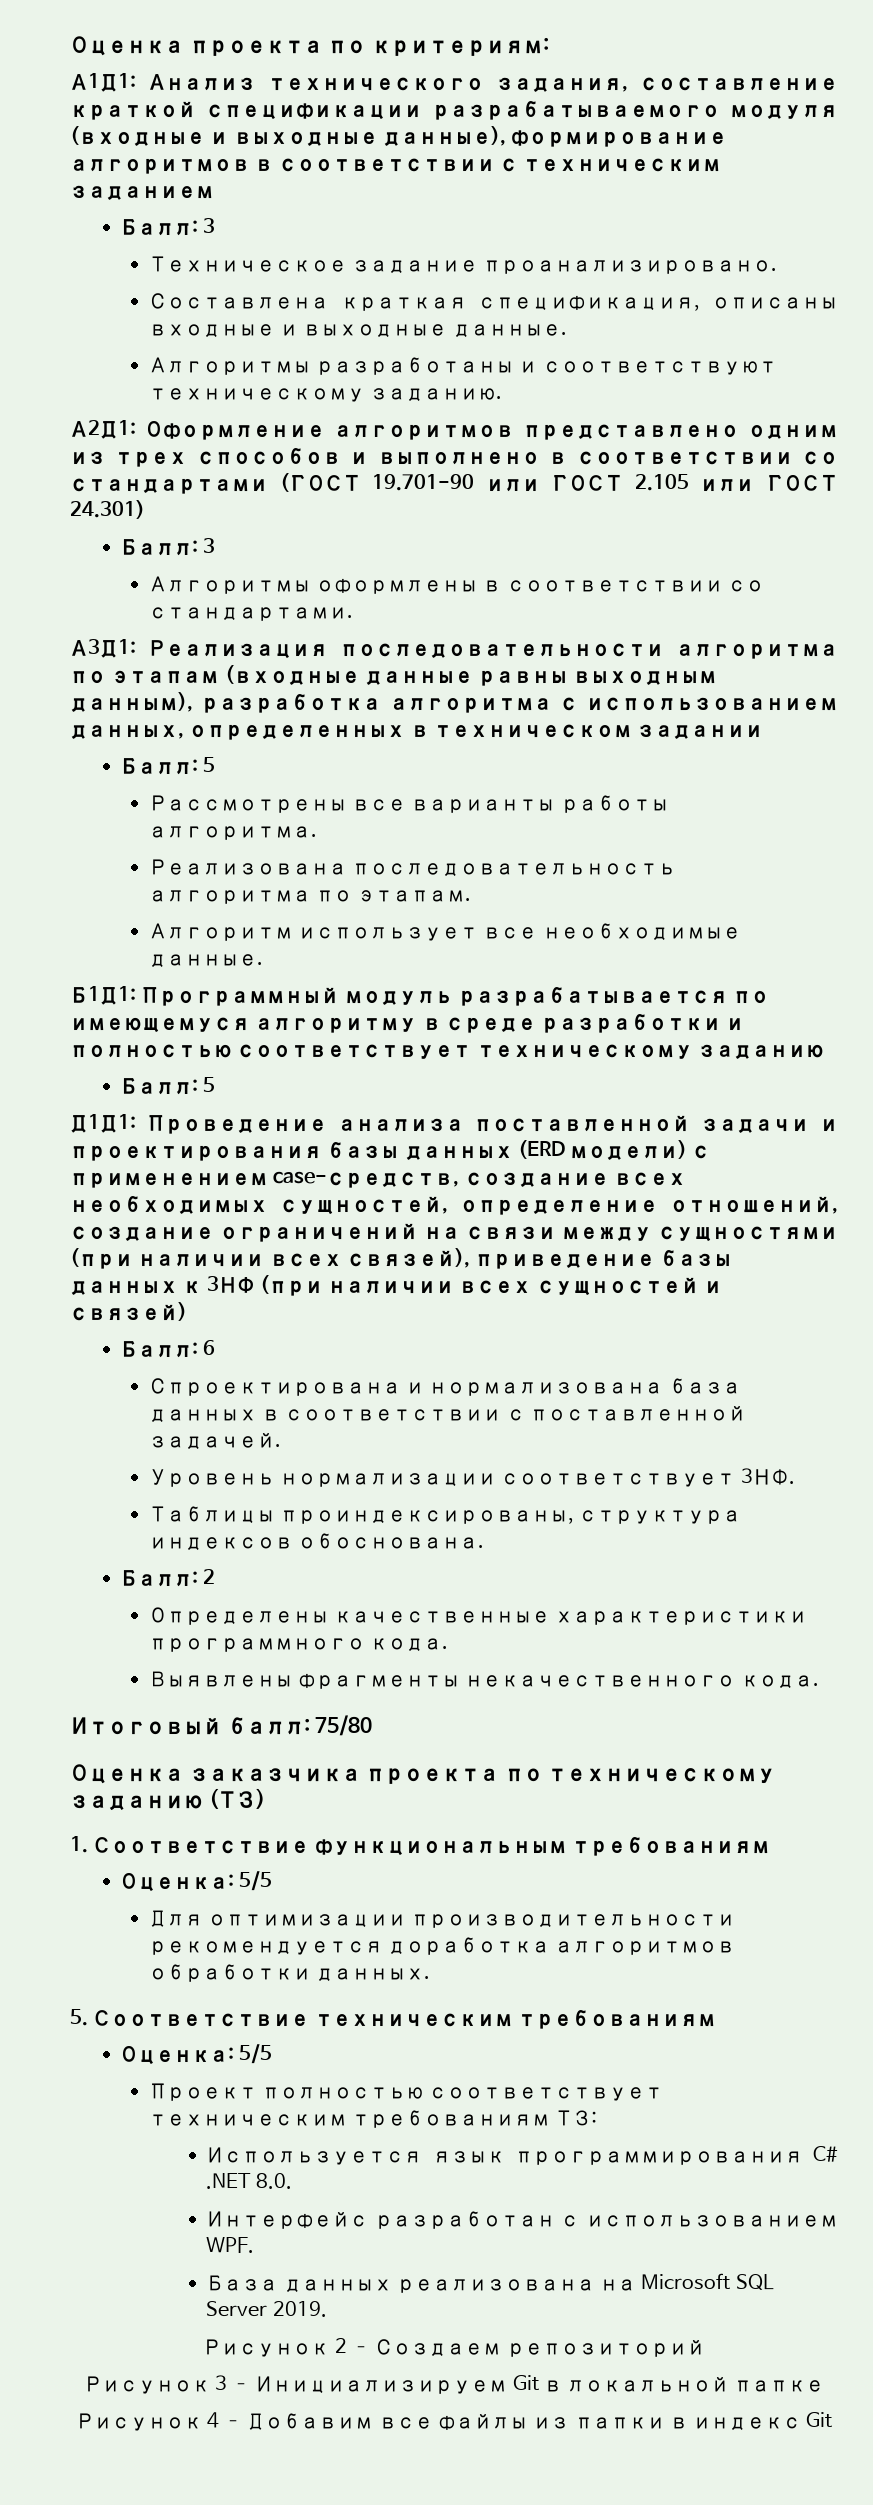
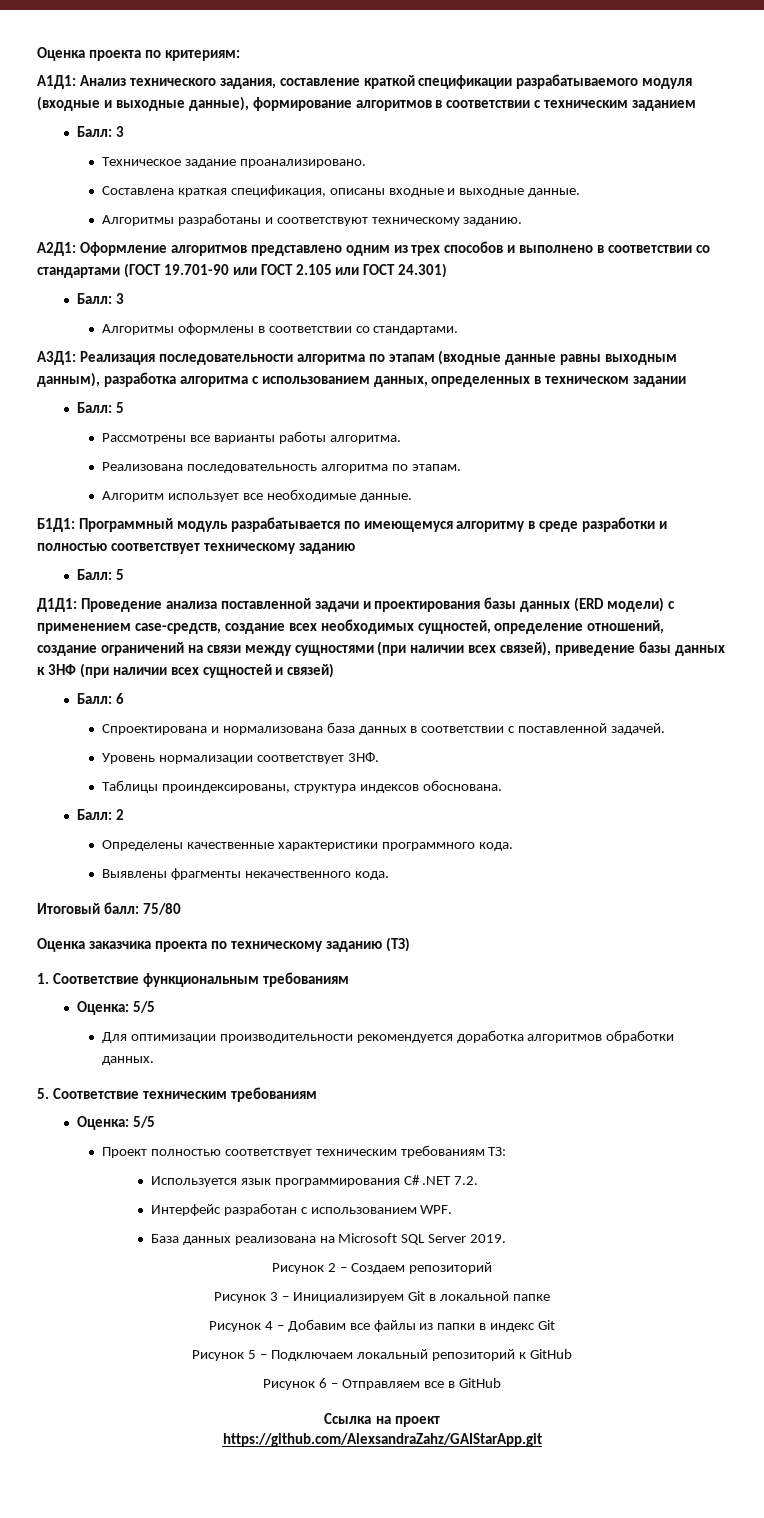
[255,2173,292,2189] 8.0. -> [454,1176,479,1185] 7.2.
(833, 2420) none -> [192,1349,572,1361] [263,1378,501,1390] [324,1413,440,1427] [222,1433,542,1447] // Рисунок 5 – Подключаем локальный репозиторий к GitHub // Рисунок 6 – Отправляем все в GitHub // Ссылка на проект // https://github.com/AlexsandraZahz/GAIStarApp.git

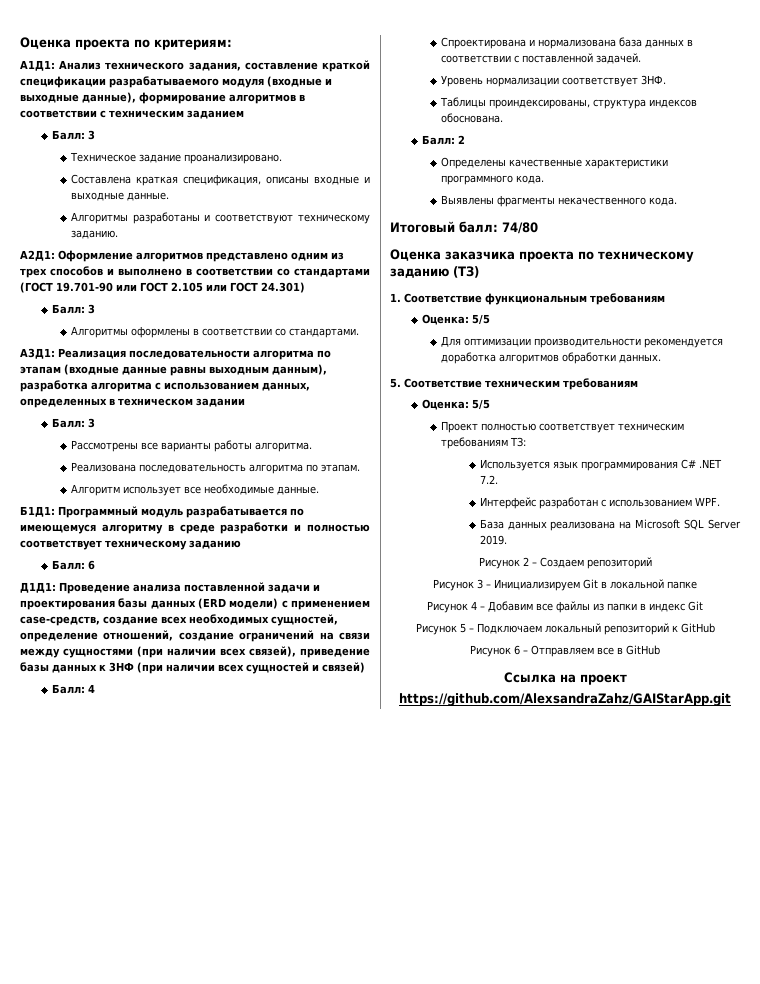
[116,402,125,413] 5 -> [87,418,95,428] 3
[116,569,125,580] 5 -> [87,560,95,570] 6
[116,693,125,704] 6 -> [87,684,95,693] 4
[143,903,182,915] 75/80 -> [502,222,538,234] 74/80

